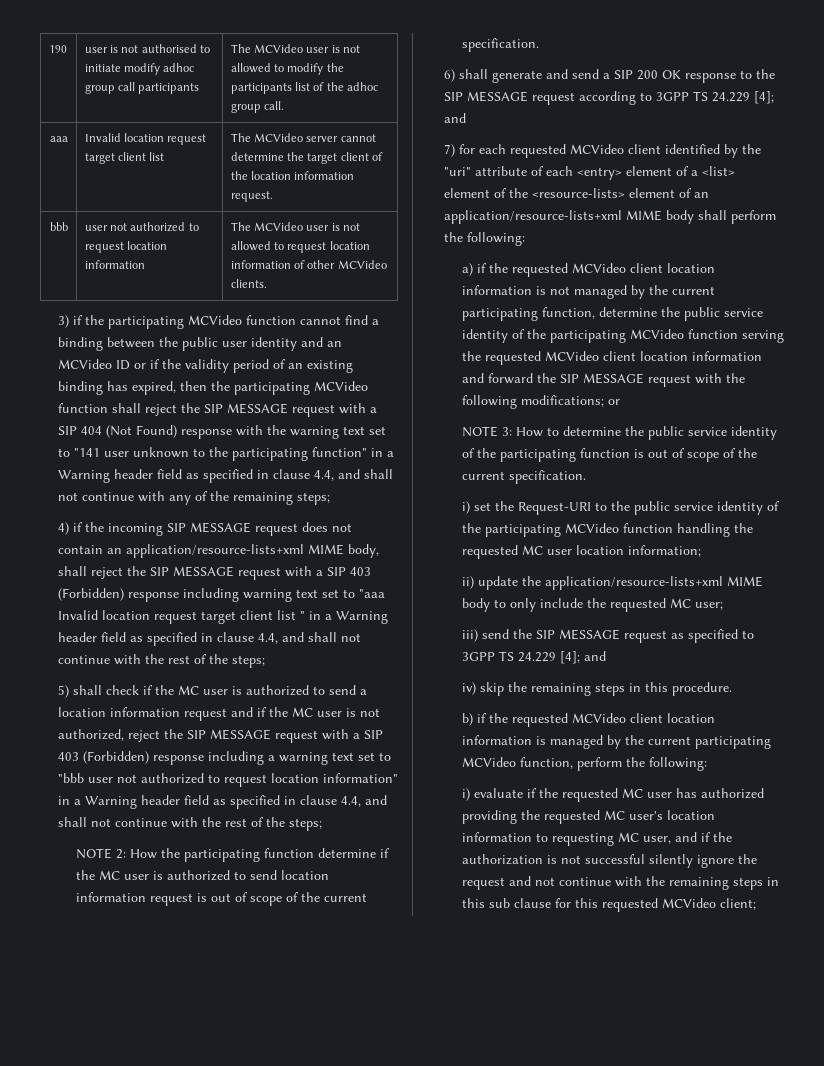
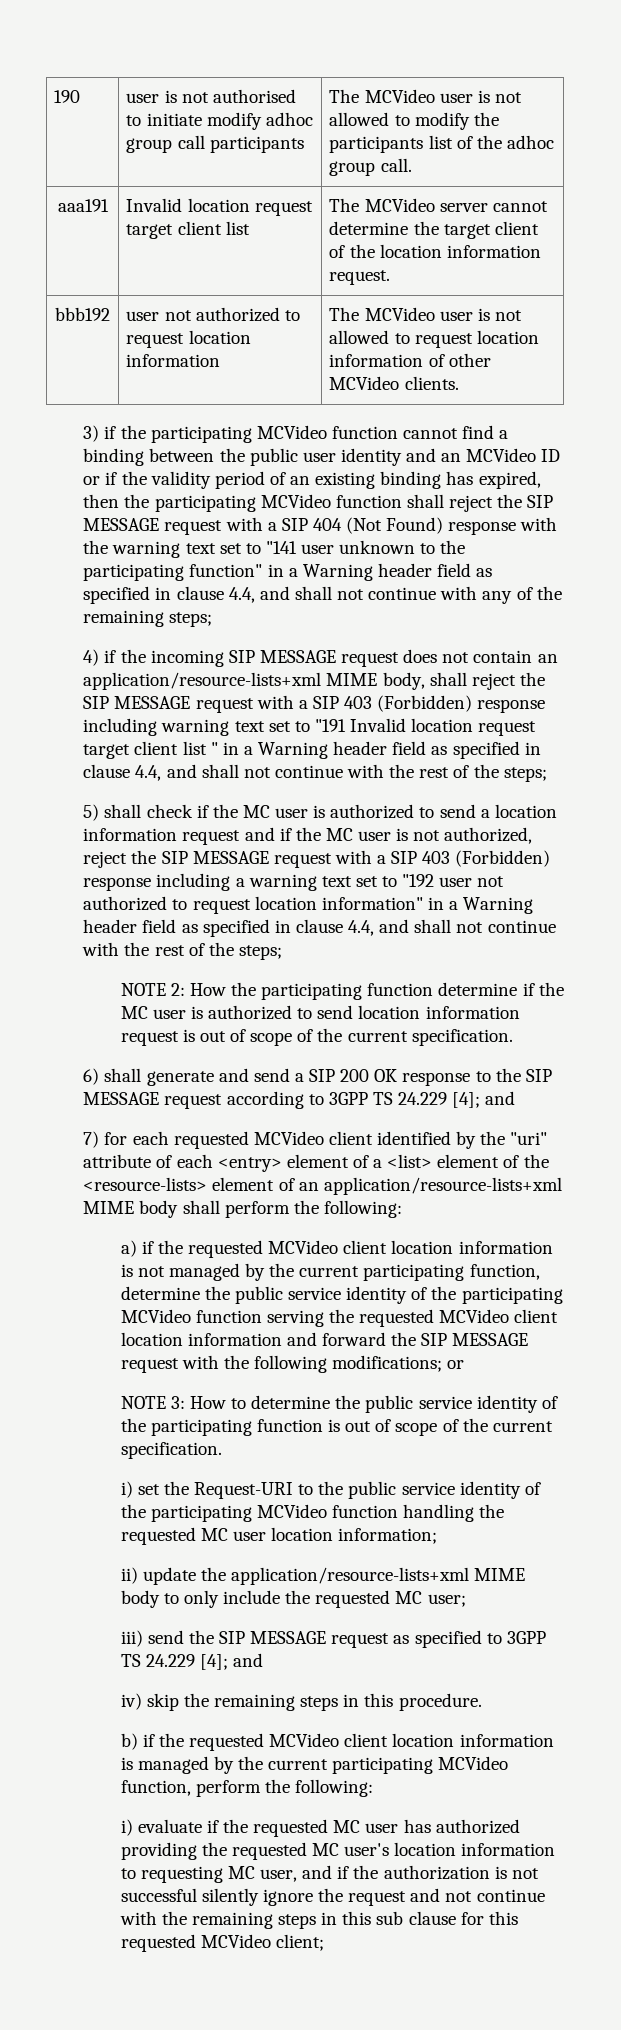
[49,136,68,142] aaa -> [57,199,109,212] aaa191
[49,222,68,231] bbb -> [55,307,110,321] bbb192
[358,589,385,598] "aaa -> [314,719,346,732] "191
[57,773,84,783] "bbb -> [402,874,435,887] "192

